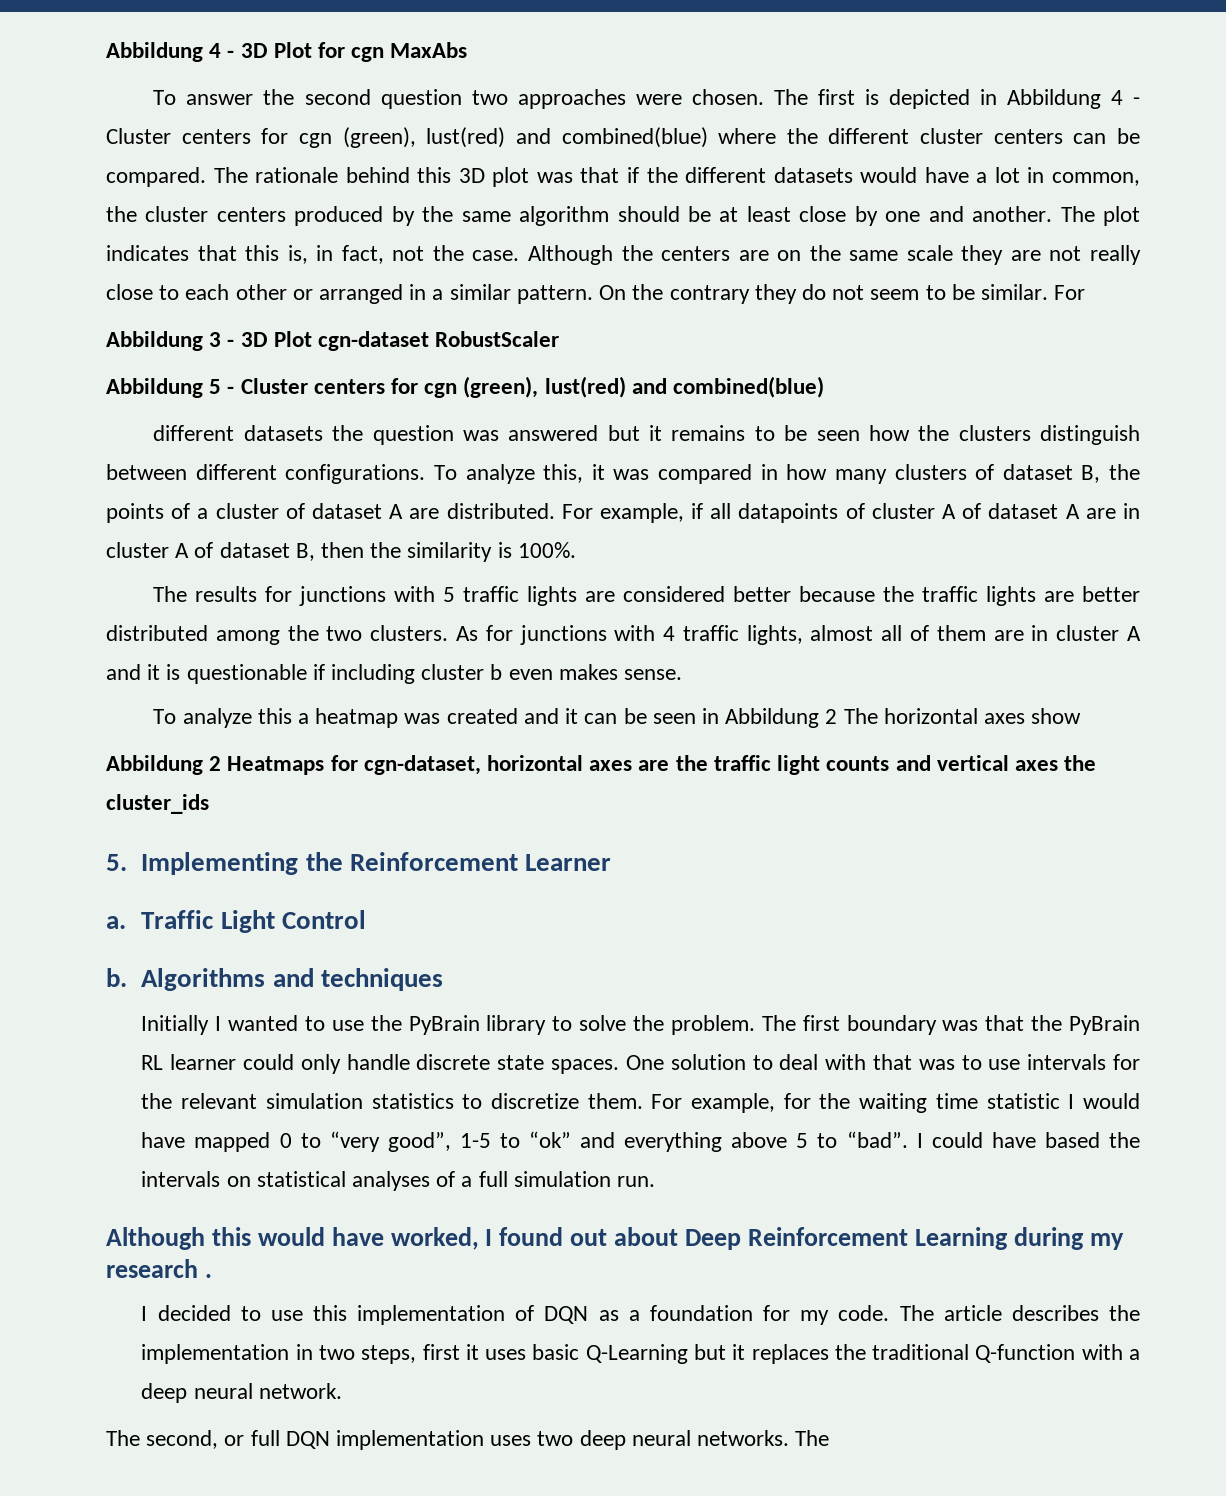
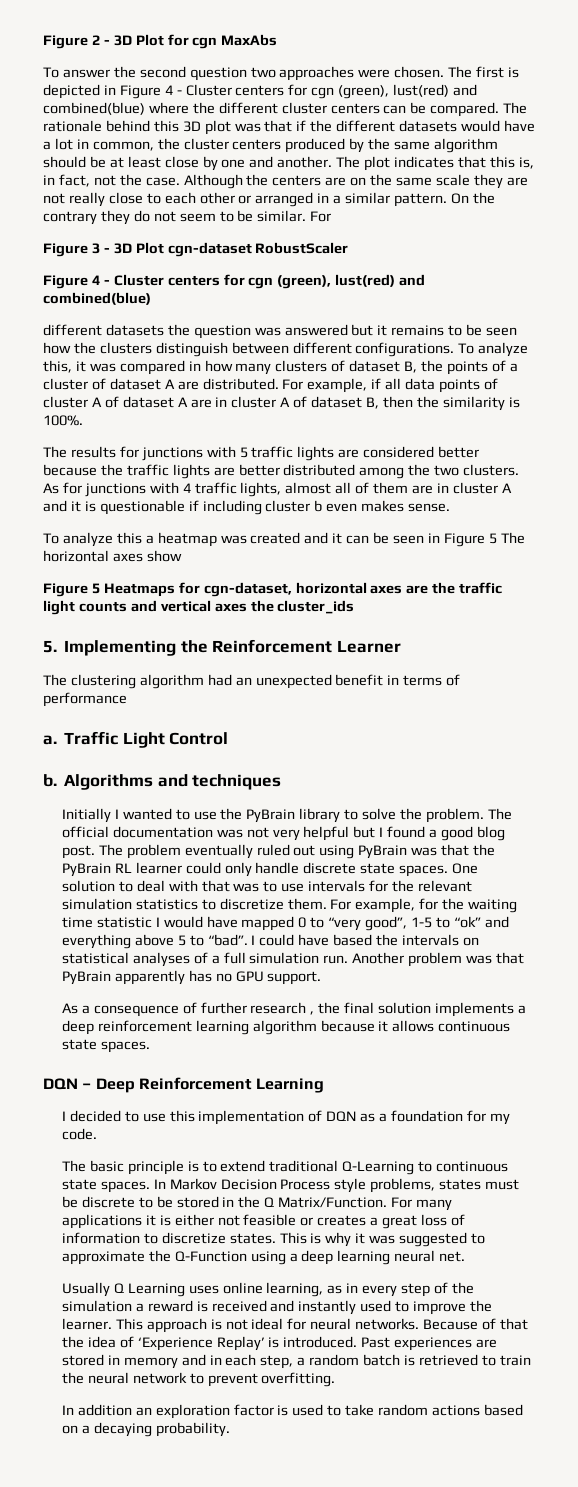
[106,42,222,62] Abbildung 4 -> [43,35,100,49] Figure 2
[1006,89,1101,109] Abbildung -> [119,85,161,99] Figure
[106,331,203,351] Abbildung -> [43,243,88,257] Figure
[106,378,222,398] Abbildung 5 -> [43,275,100,289] Figure 4
[738,503,839,523] datapoints -> [405,378,481,393] data points
[725,708,838,728] Abbildung 2 -> [443,533,497,547] Figure 5
[106,755,222,775] Abbildung 2 -> [43,583,100,597] Figure 5
(611, 862) none -> [43,674,461,689] [43,692,127,707] // The clustering algorithm had an unexpected benefit in terms of performance
[802,1015,937,1035] first boundary -> [61,826,505,841] [61,844,408,859] official documentation was not very helpful but I found a good blog post. The problem eventually ruled out using PyBrain
[106,1227,679,1250] // Although this would have worked, I found out about -> [352,952,525,967] [61,970,322,985] [61,1002,526,1017] [61,1020,511,1035] [61,1039,150,1053] [43,1078,92,1090] Another problem was that PyBrain apparently has no GPU support. // As a consequence of further research , the final solution implements a deep reinforcement learning algorithm because it allows continuous state spaces. // DQN –
[1013,1227,1124,1250] [106,1259,212,1278] during my research . -> (325, 1085) none
[899,1305,1141,1321] [141,1344,1140,1364] [141,1383,342,1403] [106,1430,830,1450] The article describes the implementation in two steps, first it uses basic Q-Learning but it replaces the traditional Q-function with a deep neural network. // The second, or full DQN implementation uses two deep neural networks. The -> [61,1160,509,1175] [61,1178,520,1193] [61,1196,453,1211] [61,1214,465,1229] [61,1232,486,1247] [61,1250,466,1265] [61,1282,474,1297] [61,1300,493,1315] [61,1318,528,1333] [61,1336,498,1351] [61,1354,531,1369] [61,1372,336,1387] [61,1404,523,1419] [61,1422,230,1437] // The basic principle is to extend traditional Q-Learning to continuous state spaces. In Markov Decision Process style problems, states must be discrete to be stored in the Q Matrix/Function. For many applications it is either not feasible or creates a great loss of information to discretize states. This is why it was suggested to approximate the Q-Function using a deep learning neural net. // Usually Q Learning uses online learning, as in every step of the simulation a reward is received and instantly used to improve the learner. This approach is not ideal for neural networks. Because of that the idea of ‘Experience Replay’ is introduced. Past experiences are stored in memory and in each step, a random batch is retrieved to train the neural network to prevent overfitting. // In addition an exploration factor is used to take random actions based on a decaying probability.

